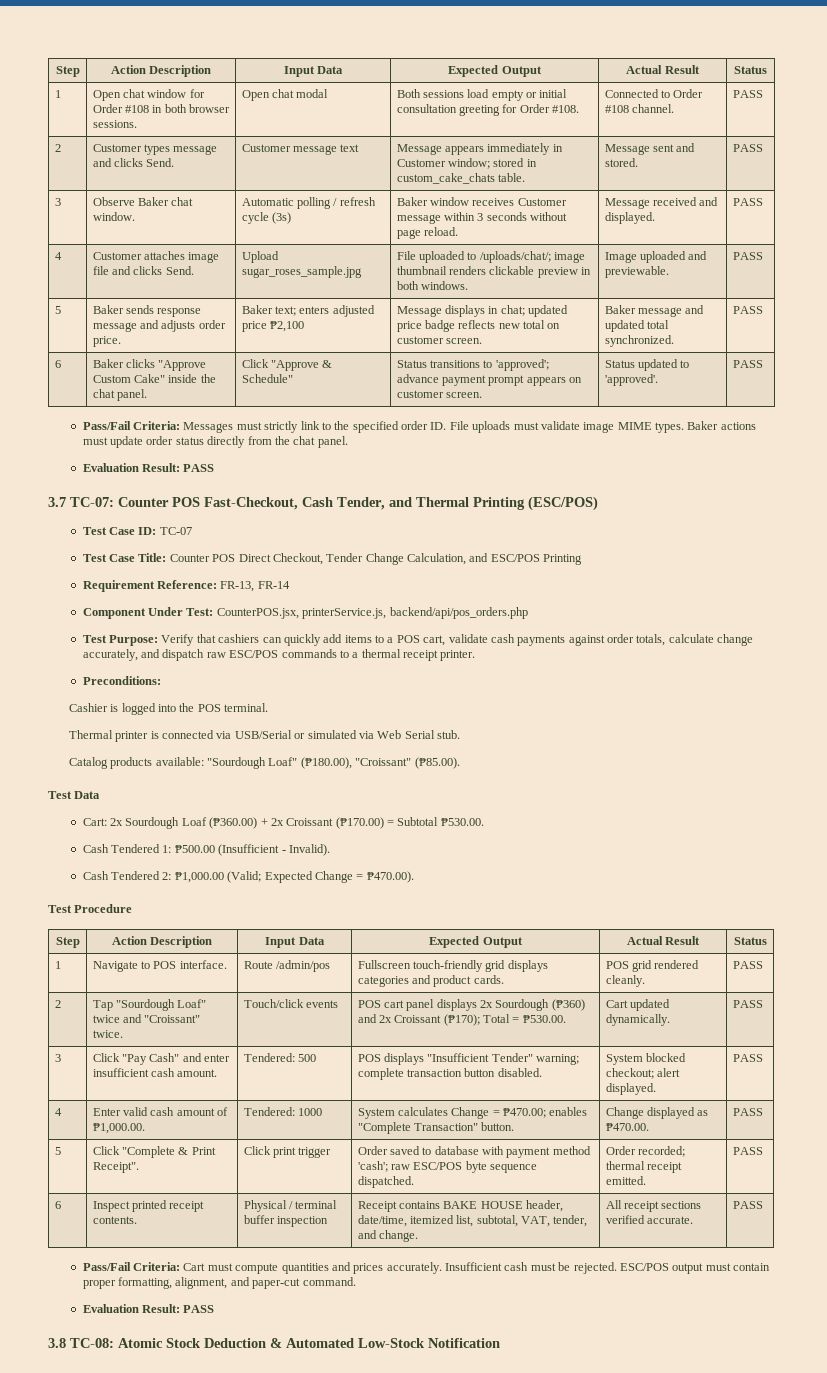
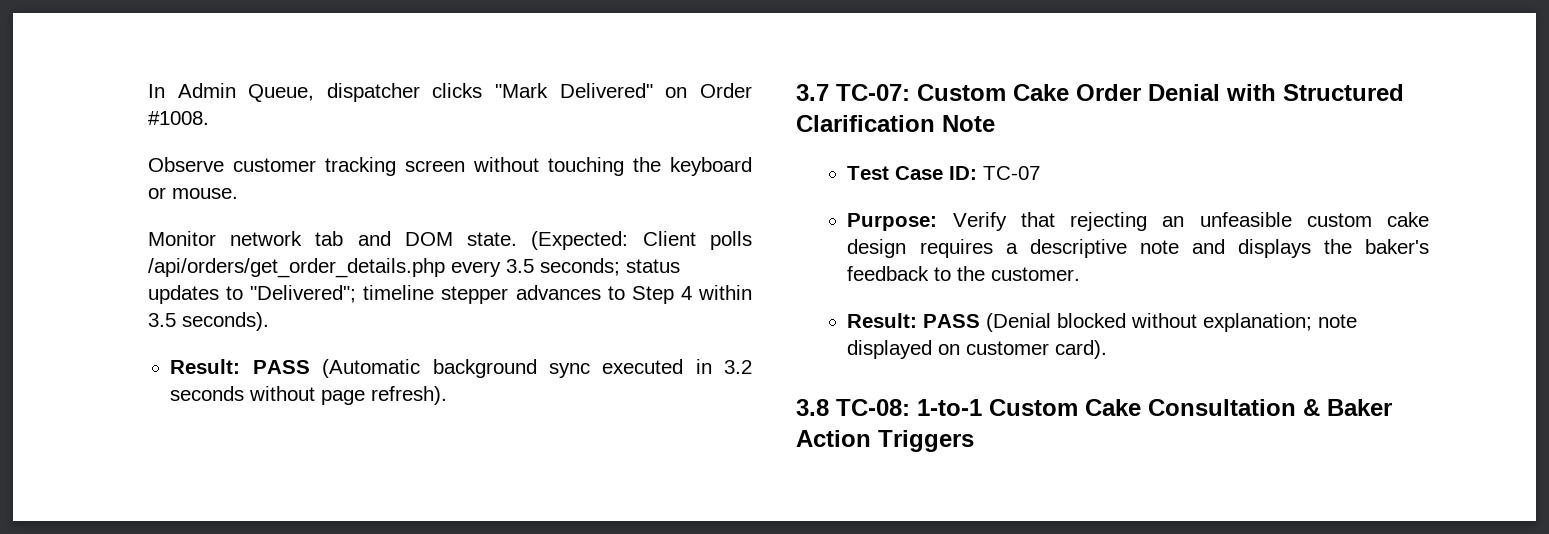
[55,66,80,77] [110,65,212,77] [283,66,344,77] [448,65,542,77] [626,65,700,74] [734,66,767,74] [54,90,61,98] [92,89,205,101] [92,104,231,113] [92,120,137,128] [241,89,329,101] [396,89,568,101] [396,104,580,116] [604,89,704,98] [604,104,674,113] [732,90,763,98] [54,144,61,152] [92,144,218,155] [92,158,175,167] [241,144,360,155] [396,143,563,155] [396,158,537,169] [396,173,525,184] [604,143,696,155] [604,158,638,167] [732,144,763,152] [54,198,61,206] [92,197,194,206] [92,212,135,221] [241,197,376,209] [241,212,291,224] [396,197,567,206] [396,212,568,224] [396,227,458,239] [604,197,719,209] [604,212,655,224] [732,198,763,206] [54,252,62,260] [92,251,220,263] [92,266,194,275] [241,251,279,263] [241,266,362,278] [396,251,586,263] [396,266,592,278] [396,281,468,290] [604,251,708,263] [604,266,669,278] [732,252,763,260] [54,306,61,314] [92,305,202,317] [92,320,226,332] [92,336,121,347] [241,305,375,317] [241,321,304,332] [396,305,569,317] [396,320,561,332] [396,336,482,344] [604,305,705,317] [604,320,669,332] [604,335,674,347] [732,306,763,314] [54,360,61,368] [92,359,207,371] [92,374,216,383] [92,389,147,401] [241,359,333,371] [241,374,293,383] [396,359,549,371] [396,374,583,386] [396,390,482,398] [604,359,690,371] [604,374,658,386] [732,360,763,368] [82,421,756,433] [82,436,348,448] [82,463,215,472] [48,496,598,511] [82,527,192,535] [82,553,583,565] [82,580,290,592] [82,607,528,619] [82,634,754,646] [82,649,476,661] [82,676,161,685] [68,703,269,715] [68,730,461,742] [68,757,460,769] [48,791,101,799] [82,817,484,829] [82,844,330,856] [82,871,414,883] [48,904,133,913] [55,937,80,948] [111,936,213,948] [265,937,325,948] [429,936,523,948] [626,936,701,945] [733,937,767,945] [54,961,61,969] [92,960,227,972] [243,960,330,972] [357,960,548,972] [357,975,504,987] [605,960,700,972] [605,975,645,987] [732,961,763,969] [54,1000,61,1008] [92,999,207,1011] [92,1014,201,1023] [92,1030,123,1038] [243,999,338,1008] [357,999,585,1011] [357,1014,566,1026] [605,999,670,1011] [605,1014,670,1026] [732,1000,763,1008] [54,1054,61,1062] [92,1053,231,1065] [92,1068,218,1077] [243,1053,316,1062] [357,1053,580,1065] [357,1068,542,1080] [605,1053,686,1065] [605,1068,680,1079] [605,1083,656,1095] [732,1054,763,1062] [54,1108,62,1116] [92,1107,229,1116] [92,1123,145,1134] [243,1107,322,1116] [357,1107,588,1119] [357,1122,515,1134] [605,1107,709,1119] [605,1123,649,1131] [732,1108,763,1116] [54,1147,61,1155] [92,1146,216,1158] [92,1162,139,1173] [243,1146,332,1158] [357,1146,591,1158] [357,1161,538,1173] [357,1176,414,1188] [605,1146,685,1157] [605,1161,682,1173] [605,1176,646,1185] [732,1147,763,1155] [54,1201,61,1209] [92,1200,205,1212] [92,1216,137,1224] [243,1200,338,1212] [243,1215,328,1227] [357,1200,564,1212] [357,1215,588,1227] [357,1230,418,1242] [605,1200,702,1212] [605,1215,693,1224] [732,1201,763,1209] [82,1262,771,1274] [82,1277,356,1289] [82,1304,215,1313] [48,1338,500,1348] Step | Action Description | Input Data | Expected Output | Actual Result | Status // 1 | Open chat window for Order #108 in both browser sessions. | Open chat modal | Both sessions load empty or initial consultation greeting for Order #108. | Connected to Order #108 channel. | PASS // 2 | Customer types message and clicks Send. | Customer message text | Message appears immediately in Customer window; stored in custom_cake_chats table. | Message sent and stored. | PASS // 3 | Observe Baker chat window. | Automatic polling / refresh cycle (3s) | Baker window receives Customer message within 3 seconds without page reload. | Message received and displayed. | PASS // 4 | Customer attaches image file and clicks Send. | Upload sugar_roses_sample.jpg | File uploaded to /uploads/chat/; image thumbnail renders clickable preview in both windows. | Image uploaded and previewable. | PASS // 5 | Baker sends response message and adjusts order price. | Baker text; enters adjusted price ₱2,100 | Message displays in chat; updated price badge reflects new total on customer screen. | Baker message and updated total synchronized. | PASS // 6 | Baker clicks "Approve Custom Cake" inside the chat panel. | Click "Approve & Schedule" | Status transitions to 'approved'; advance payment prompt appears on customer screen. | Status updated to 'approved'. | PASS // Pass/Fail Criteria: Messages must strictly link to the specified order ID. File uploads must validate image MIME types. Baker actions must update order status directly from the chat panel. // Evaluation Result: PASS // 3.7 TC-07: Counter POS Fast-Checkout, Cash Tender, and Thermal Printing (ESC/POS) // Test Case ID: TC-07 // Test Case Title: Counter POS Direct Checkout, Tender Change Calculation, and ESC/POS Printing // Requirement Reference: FR-13, FR-14 // Component Under Test: CounterPOS.jsx, printerService.js, backend/api/pos_orders.php // Test Purpose: Verify that cashiers can quickly add items to a POS cart, validate cash payments against order totals, calculate change accurately, and dispatch raw ESC/POS commands to a thermal receipt printer. // Preconditions: // Cashier is logged into the POS terminal. // Thermal printer is connected via USB/Serial or simulated via Web Serial stub. // Catalog products available: "Sourdough Loaf" (₱180.00), "Croissant" (₱85.00). // Test Data // Cart: 2x Sourdough Loaf (₱360.00) + 2x Croissant (₱170.00) = Subtotal ₱530.00. // Cash Tendered 1: ₱500.00 (Insufficient - Invalid). // Cash Tendered 2: ₱1,000.00 (Valid; Expected Change = ₱470.00). // Test Procedure // Step | Action Description | Input Data | Expected Output | Actual Result | Status // 1 | Navigate to POS interface. | Route /admin/pos | Fullscreen touch-friendly grid displays categories and product cards. | POS grid rendered cleanly. | PASS // 2 | Tap "Sourdough Loaf" twice and "Croissant" twice. | Touch/click events | POS cart panel displays 2x Sourdough (₱360) and 2x Croissant (₱170); Total = ₱530.00. | Cart updated dynamically. | PASS // 3 | Click "Pay Cash" and enter insufficient cash amount. | Tendered: 500 | POS displays "Insufficient Tender" warning; complete transaction button disabled. | System blocked checkout; alert displayed. | PASS // 4 | Enter valid cash amount of ₱1,000.00. | Tendered: 1000 | System calculates Change = ₱470.00; enables "Complete Transaction" button. | Change displayed as ₱470.00. | PASS // 5 | Click "Complete & Print Receipt". | Click print trigger | Order saved to database with payment method 'cash'; raw ESC/POS byte sequence dispatched. | Order recorded; thermal receipt emitted. | PASS // 6 | Inspect printed receipt contents. | Physical / terminal buffer inspection | Receipt contains BAKE HOUSE header, date/time, itemized list, subtotal, VAT, tender, and change. | All receipt sections verified accurate. | PASS // Pass/Fail Criteria: Cart must compute quantities and prices accurately. Insufficient cash must be rejected. ESC/POS output must contain proper formatting, alignment, and paper-cut command. // Evaluation Result: PASS // 3.8 TC-08: Atomic Stock Deduction & Automated Low-Stock Notification -> [147,83,752,102] [147,111,209,125] [147,157,752,176] [147,187,238,199] [147,231,752,250] [147,258,680,278] [147,285,752,304] [147,312,269,331] [170,359,752,378] [170,386,448,405] [796,84,1404,101] [796,115,995,132] [847,166,1041,180] [847,212,1429,231] [847,239,1429,258] [847,266,1081,281] [847,313,1358,332] [847,340,1108,359] [796,399,1392,416] [796,430,974,452] In Admin Queue, dispatcher clicks "Mark Delivered" on Order #1008. // Observe customer tracking screen without touching the keyboard or mouse. // Monitor network tab and DOM state. (Expected: Client polls /api/orders/get_order_details.php every 3.5 seconds; status updates to "Delivered"; timeline stepper advances to Step 4 within 3.5 seconds). // Result: PASS (Automatic background sync executed in 3.2 seconds without page refresh). // 3.7 TC-07: Custom Cake Order Denial with Structured Clarification Note // Test Case ID: TC-07 // Purpose: Verify that rejecting an unfeasible custom cake design requires a descriptive note and displays the baker's feedback to the customer. // Result: PASS (Denial blocked without explanation; note displayed on customer card). // 3.8 TC-08: 1-to-1 Custom Cake Consultation & Baker Action Triggers

